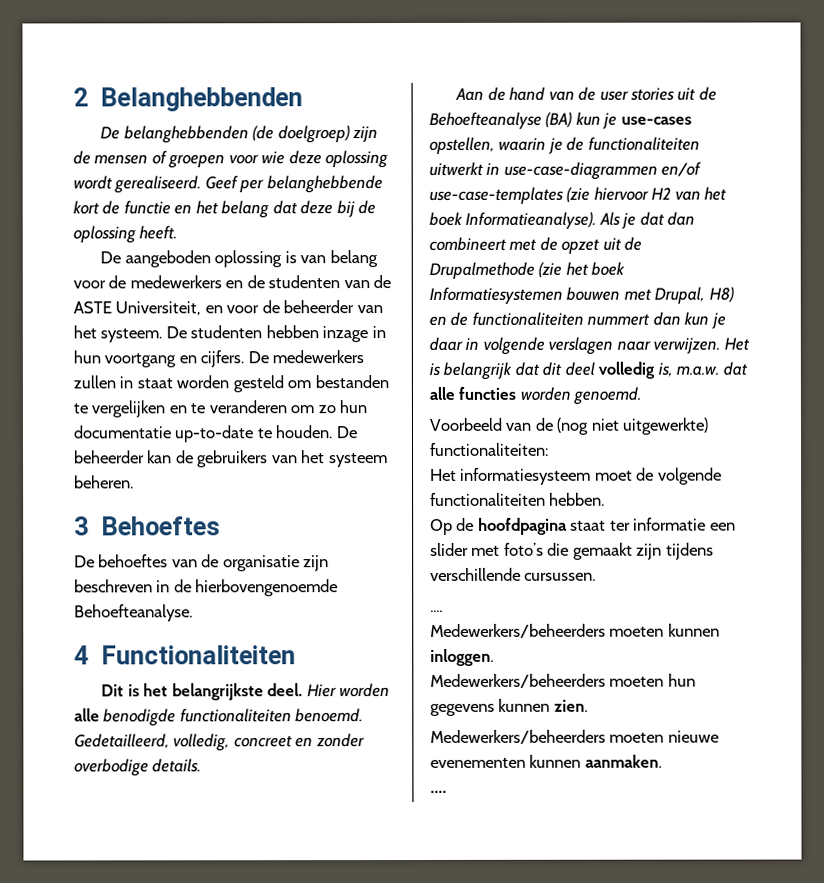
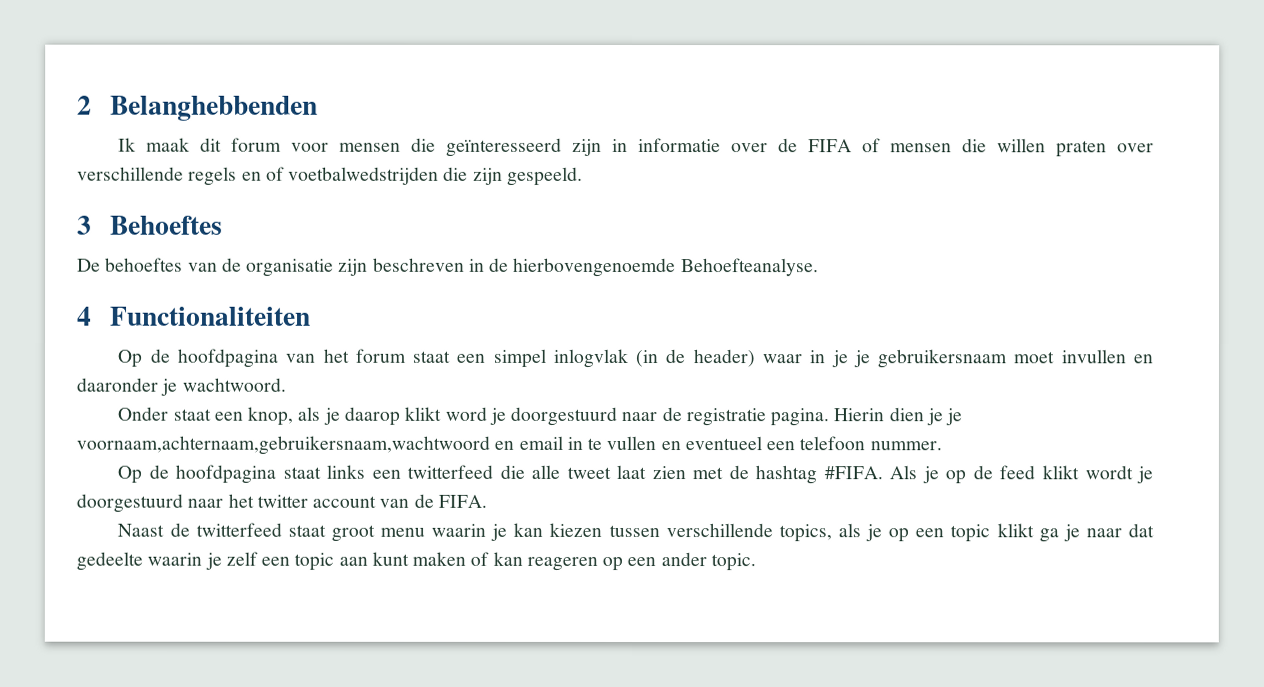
[100,125,379,144] [73,150,389,169] [73,175,383,194] [73,200,377,219] [73,225,178,244] [100,250,378,268] [73,275,392,289] [73,300,383,316] [73,325,386,343] [73,350,365,368] [73,375,389,393] [73,400,368,418] [73,425,357,443] [74,450,388,468] [74,475,134,489] De belanghebbenden (de doelgroep) zijn de mensen of groepen voor wie deze oplossing wordt gerealiseerd. Geef per belanghebbende kort de functie en het belang dat deze bij de oplossing heeft. // De aangeboden oplossing is van belang voor de medewerkers en de studenten van de ASTE Universiteit, en voor de beheerder van het systeem. De studenten hebben inzage in hun voortgang en cijfers. De medewerkers zullen in staat worden gesteld om bestanden te vergelijken en te veranderen om zo hun documentatie up-to-date te houden. De beheerder kan de gebruikers van het systeem beheren. -> [118,137,1155,158] [77,166,583,186] Ik maak dit forum voor mensen die geïnteresseerd zijn in informatie over de FIFA of mensen die willen praten over verschillende regels en of voetbalwedstrijden die zijn gespeeld.
[101,683,391,701] [74,708,364,727] [74,733,365,752] [74,758,202,777] [455,86,717,101] [429,111,692,129] [429,136,700,154] [429,161,702,180] [429,186,728,204] [429,211,696,229] [429,236,643,254] [429,261,626,279] [429,286,734,304] [429,311,726,329] [429,336,750,355] [429,361,748,380] [429,386,642,405] [429,417,709,435] [430,442,549,456] [430,467,722,485] [430,492,606,506] [430,517,736,535] [430,542,714,560] [430,567,597,581] [430,609,443,612] [430,623,720,638] [430,648,494,666] [430,673,696,688] [430,698,588,716] [430,729,719,744] [430,754,662,768] [430,789,447,793] Dit is het belangrijkste deel. Hier worden alle benodigde functionaliteiten benoemd. Gedetailleerd, volledig, concreet en zonder overbodige details. // Aan de hand van de user stories uit de Behoefteanalyse (BA) kun je use-cases opstellen, waarin je de functionaliteiten uitwerkt in use-case-diagrammen en/of use-case-templates (zie hiervoor H2 van het boek Informatieanalyse). Als je dat dan combineert met de opzet uit de Drupalmethode (zie het boek Informatiesystemen bouwen met Drupal, H8) en de functionaliteiten nummert dan kun je daar in volgende verslagen naar verwijzen. Het is belangrijk dat dit deel volledig is, m.a.w. dat alle functies worden genoemd. // Voorbeeld van de (nog niet uitgewerkte) functionaliteiten: // Het informatiesysteem moet de volgende functionaliteiten hebben. // Op de hoofdpagina staat ter informatie een slider met foto’s die gemaakt zijn tijdens verschillende cursussen. // .... // Medewerkers/beheerders moeten kunnen inloggen. // Medewerkers/beheerders moeten hun gegevens kunnen zien. // Medewerkers/beheerders moeten nieuwe evenementen kunnen aanmaken. // .... -> [117,348,1153,369] [76,377,286,396] [117,406,963,427] [76,435,942,455] [117,464,1153,485] [76,493,487,513] [117,522,1155,543] [76,551,756,572] Op de hoofdpagina van het forum staat een simpel inlogvlak (in de header) waar in je je gebruikersnaam moet invullen en daaronder je wachtwoord. // Onder staat een knop, als je daarop klikt word je doorgestuurd naar de registratie pagina. Hierin dien je je voornaam,achternaam,gebruikersnaam,wachtwoord en email in te vullen en eventueel een telefoon nummer. // Op de hoofdpagina staat links een twitterfeed die alle tweet laat zien met de hashtag #FIFA. Als je op de feed klikt wordt je doorgestuurd naar het twitter account van de FIFA. // Naast de twitterfeed staat groot menu waarin je kan kiezen tussen verschillende topics, als je op een topic klikt ga je naar dat gedeelte waarin je zelf een topic aan kunt maken of kan reageren op een ander topic.

